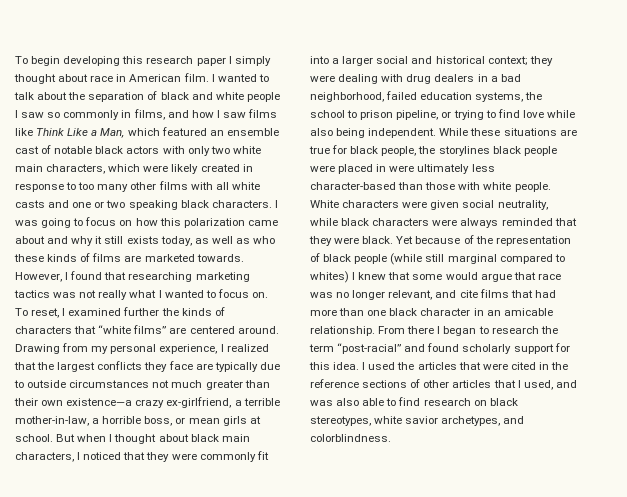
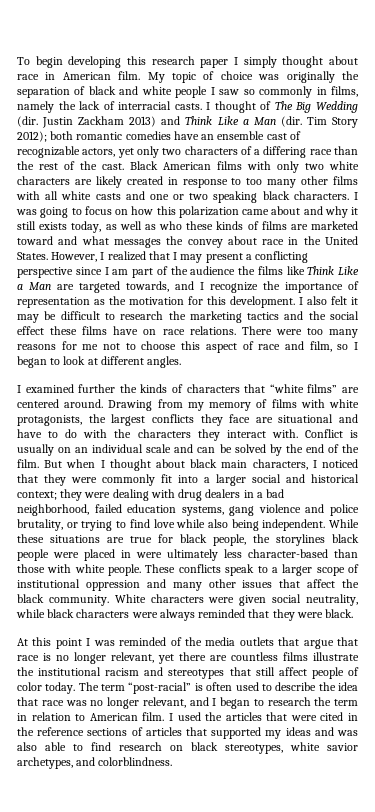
[211,74,269,82] [14,92,68,100] I wanted to talk about -> [147,71,335,83] My topic of choice was originally
[167,109,278,118] [15,127,279,138] [15,145,261,156] [15,164,169,174] and how I saw films like Think Like a Man, which featured an ensemble cast of notable black actors with only two white main characters, which were -> [17,101,358,113] [17,116,358,128] [17,131,301,142] [17,146,358,158] [17,161,359,173] [17,176,92,185] namely the lack of interracial casts. I thought of The Big Wedding (dir. Justin Zackham 2013) and Think Like a Man (dir. Tim Story 2012); both romantic comedies have an ensemble cast of recognizable actors, yet only two characters of a differing race than the rest of the cast. Black American films with only two white characters are
[196,254,244,262] [15,271,250,282] [14,289,268,300] [15,308,60,318] towards. However, I found that researching marketing tactics was not really what I wanted to focus on. To reset, -> [17,236,359,248] [17,251,309,263] [17,266,359,278] [17,281,359,293] [17,296,358,308] [17,311,360,323] [17,326,358,338] [17,341,358,353] [17,356,182,368] toward and what messages the convey about race in the United States. However, I realized that I may present a conflicting perspective since I am part of the audience the films like Think Like a Man are targeted towards, and I recognize the importance of representation as the motivation for this development. I also felt it may be difficult to research the marketing tactics and the social effect these films have on race relations. There were too many reasons for me not to choose this aspect of race and film, so I began to look at different angles. //
[110,344,269,354] [14,362,36,370] personal experience, I realized that -> [209,399,360,411] [17,415,82,426] memory of films with white protagonists,
[214,362,280,372] [14,380,270,390] [14,397,280,408] [15,416,261,426] [15,434,53,442] typically due to outside circumstances not much greater than their own existence—a crazy ex-girlfriend, a terrible mother-in-law, a horrible boss, or mean girls at school. -> [278,414,358,423] [17,429,358,441] [17,444,359,456] [17,459,39,468] situational and have to do with the characters they interact with. Conflict is usually on an individual scale and can be solved by the end of the film.
[525,92,543,100] [310,110,439,120] the school to prison pipeline, -> [229,504,359,516] [17,519,63,531] gang violence and police brutality,
(551, 187) none -> [145,564,360,576] [17,579,359,591] [17,594,109,606] These conflicts speak to a larger scope of institutional oppression and many other issues that affect the black community.
[396,235,571,246] [310,253,565,265] [310,271,512,283] Yet because of the representation of black people (while still marginal compared to whites) I knew that some would argue -> [17,637,359,649] [17,652,359,664] [17,667,359,679] [17,682,359,694] // At this point I was reminded of the media outlets that argue that race is no longer relevant, yet there are countless films illustrate the institutional racism and stereotypes that still affect people of color today. The term “post-racial” is often used to describe the idea
[459,289,556,298] [310,308,553,316] [310,326,435,336] cite films that had more than one black character in an amicable relationship. From there -> (209, 701) none
[337,343,570,354] [309,362,360,370] “post-racial” and found scholarly support for this idea. -> [17,712,165,721] in relation to American film.
[423,380,553,390] other articles that I used, -> [145,727,311,739] articles that supported my ideas

